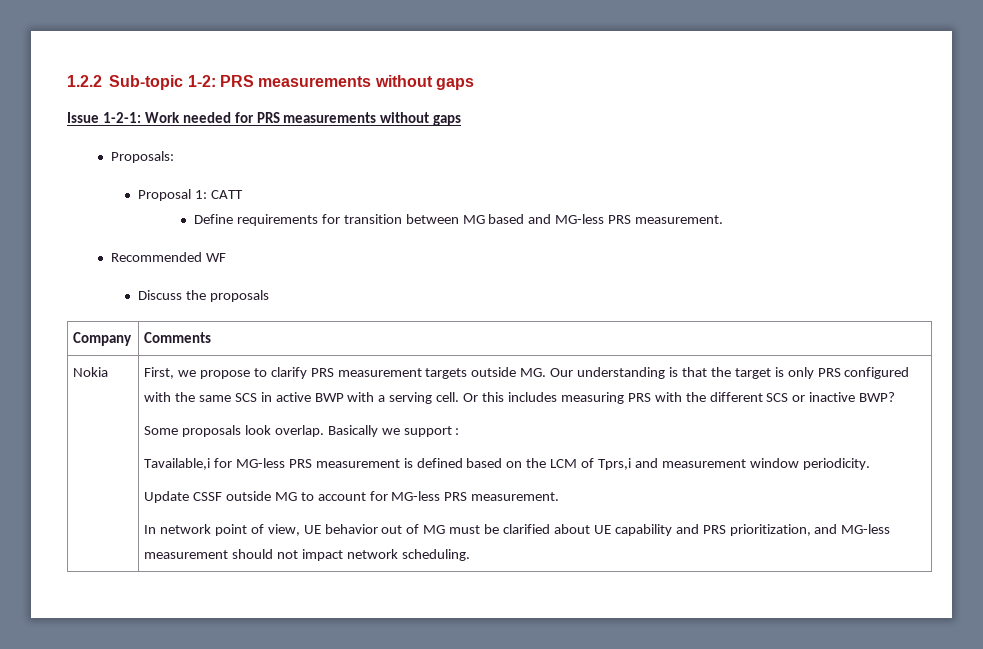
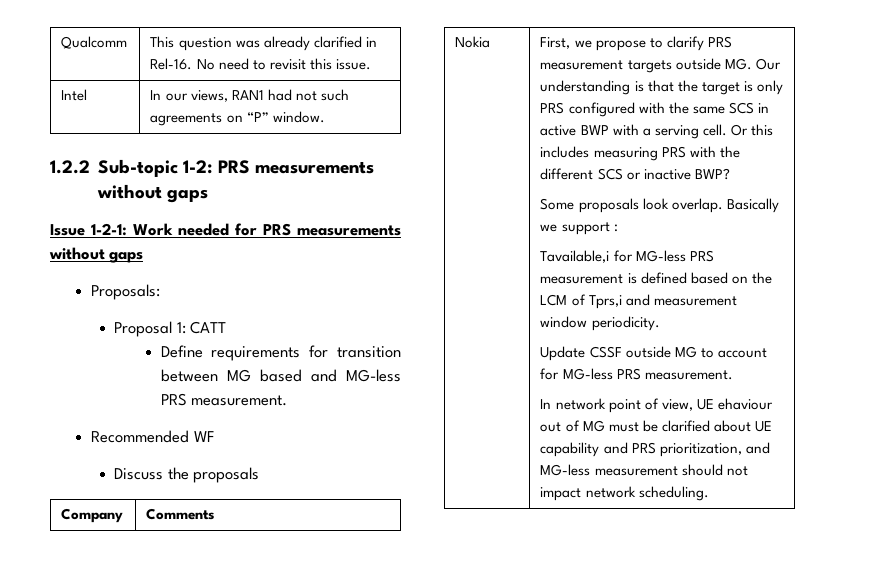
(67, 81) none -> [61,36,128,49] [150,36,377,51] [150,58,371,70] [61,89,88,101] [150,89,349,102] [150,111,325,126] Qualcomm | This question was already clarified in Rel-16. No need to revisit this issue. // Intel | In our views, RAN1 had not such agreements on “P” window. //
[324,524,378,534] behavior -> [717,398,773,410] ehaviour

